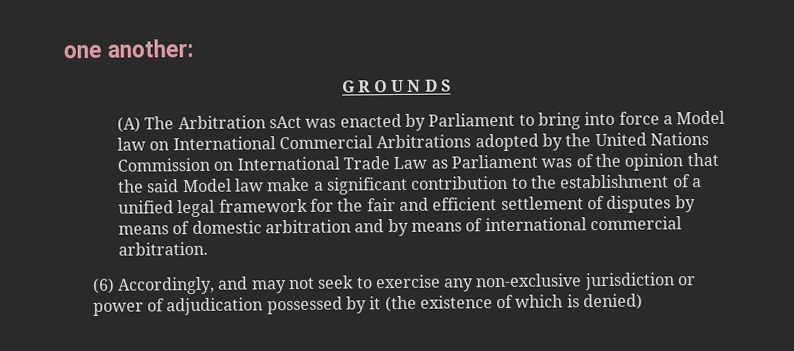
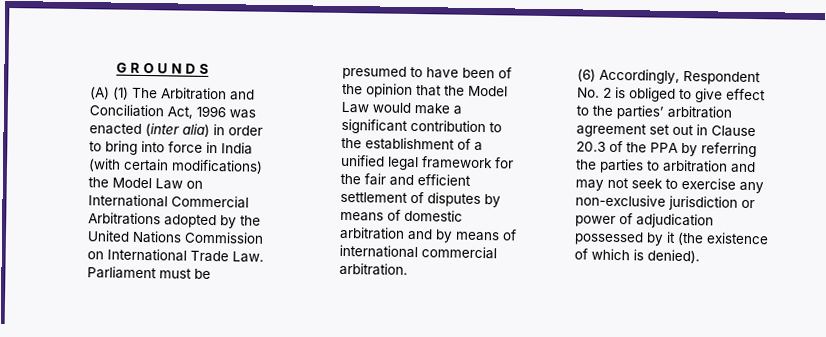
[63,38,195,59] one another: // -> (116, 67) none
(142, 124) none -> [112,86,130,100] (1)
[269,110,726,131] [117,137,147,151] sAct was enacted by Parliament to bring into force a Model law -> [229,89,256,101] [89,104,257,119] [89,123,264,137] [89,140,254,155] [88,158,264,174] [88,177,184,190] and Conciliation Act, 1996 was enacted (inter alia) in order to bring into force in India (with certain modifications) the Model Law
[393,154,573,170] Law as Parliament was -> [232,251,265,263] [87,266,212,280] [342,65,496,80] Law. Parliament must be presumed to have been
[147,178,265,193] said Model law -> [468,85,509,97] [341,101,412,114] Model Law would
(215, 285) none -> [682,70,761,86] [576,86,766,103] [575,105,732,120] [575,123,756,138] [575,140,757,158] [575,158,728,174] Respondent No. 2 is obliged to give effect to the parties’ arbitration agreement set out in Clause 20.3 of the PPA by referring the parties to arbitration
[583,293,644,311] denied) -> [646,249,700,264] denied).

